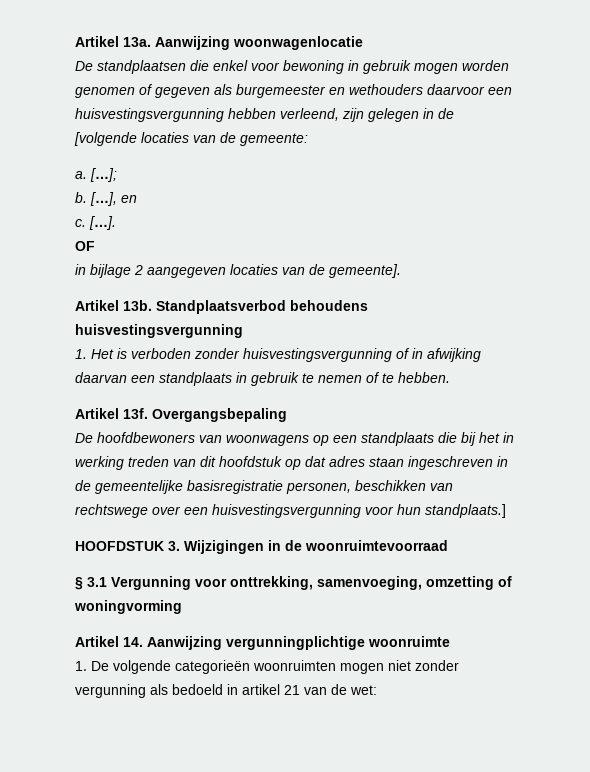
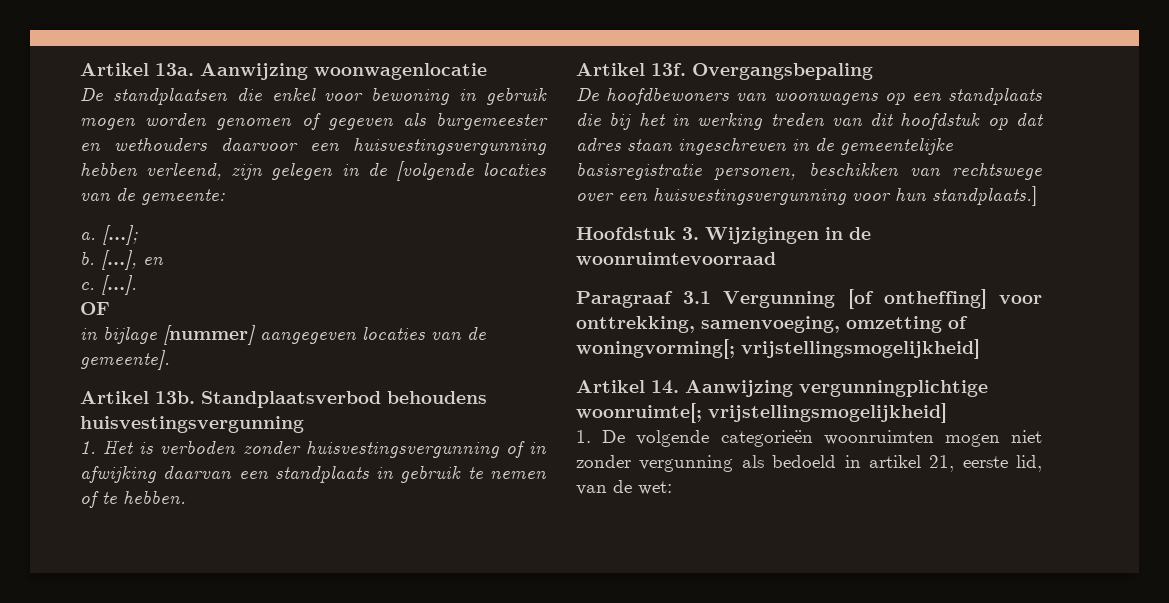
[134,265,143,275] 2 -> [163,325,256,345] [nummer]
[75,541,164,551] HOOFDSTUK -> [576,227,676,240] Hoofdstuk
[75,577,83,590] § -> [576,291,673,308] Paragraaf
(191, 583) none -> [847,289,987,309] [of ontheffing]
[74,600,182,614] woningvorming -> [576,339,980,359] woningvorming[; vrijstellingsmogelijkheid]
[368,636,450,647] woonruimte -> [576,403,947,423] woonruimte[; vrijstellingsmogelijkheid]
[284,685,300,695] 21 -> [929,455,1042,472] 21, eerste lid,

